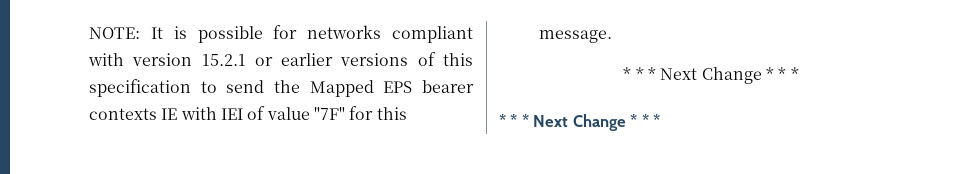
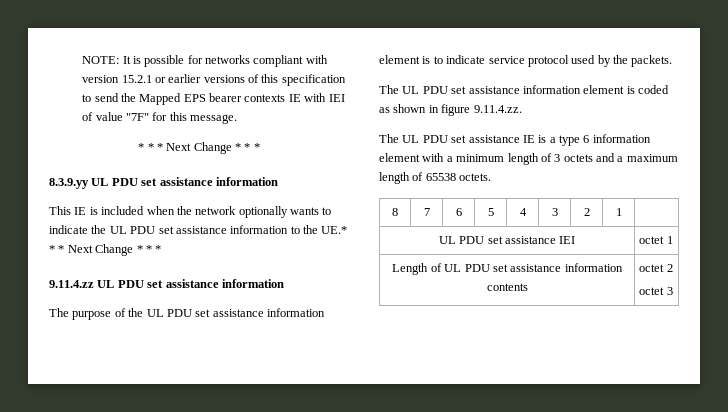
[499,114,661,131] * * * Next Change * * * -> [49,177,278,189] [49,206,332,218] [49,225,348,234] [49,244,162,256] [49,279,284,288] [49,308,325,320] [379,55,673,67] [379,85,669,94] [379,104,522,116] [379,134,651,146] [379,153,678,165] [379,172,492,184] [392,208,398,216] [423,208,430,216] [455,208,462,216] [487,208,494,216] [519,208,527,216] [551,208,558,216] [583,208,590,216] [615,208,622,216] [438,236,576,244] [639,236,673,244] [392,263,623,275] [486,283,528,291] [639,264,673,272] [639,287,673,295] 8.3.9.yy UL PDU set assistance information // This IE is included when the network optionally wants to indicate the UL PDU set assistance information to the UE.* * * Next Change * * * // 9.11.4.zz UL PDU set assistance information // The purpose of the UL PDU set assistance information element is to indicate service protocol used by the packets. // The UL PDU set assistance information element is coded as shown in figure 9.11.4.zz. // The UL PDU set assistance IE is a type 6 information element with a minimum length of 3 octets and a maximum length of 65538 octets. // 8 | 7 | 6 | 5 | 4 | 3 | 2 | 1 | // UL PDU set assistance IEI | octet 1 // Length of UL PDU set assistance information contents | octet 2 // octet 3

